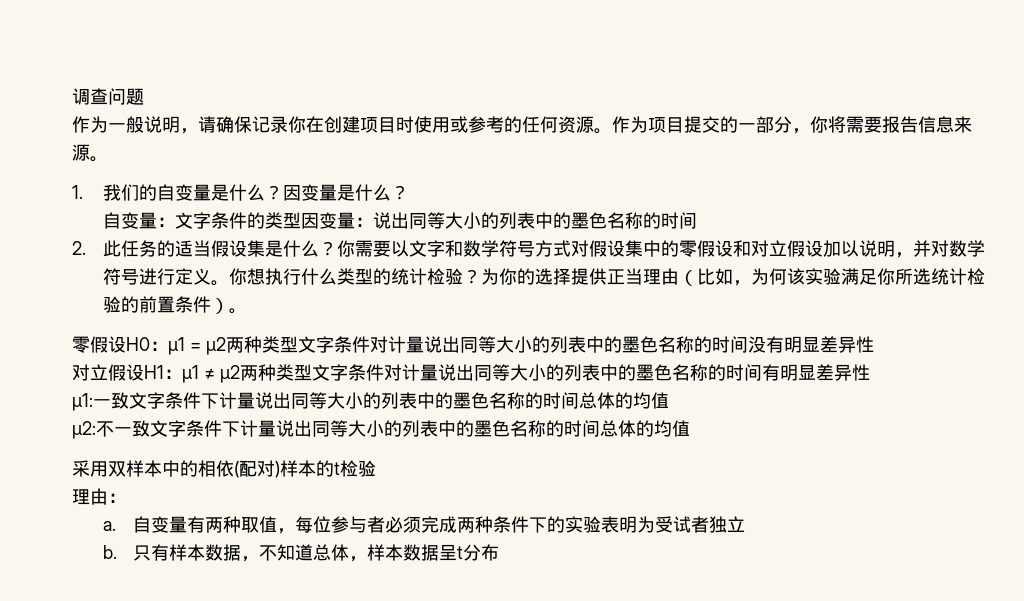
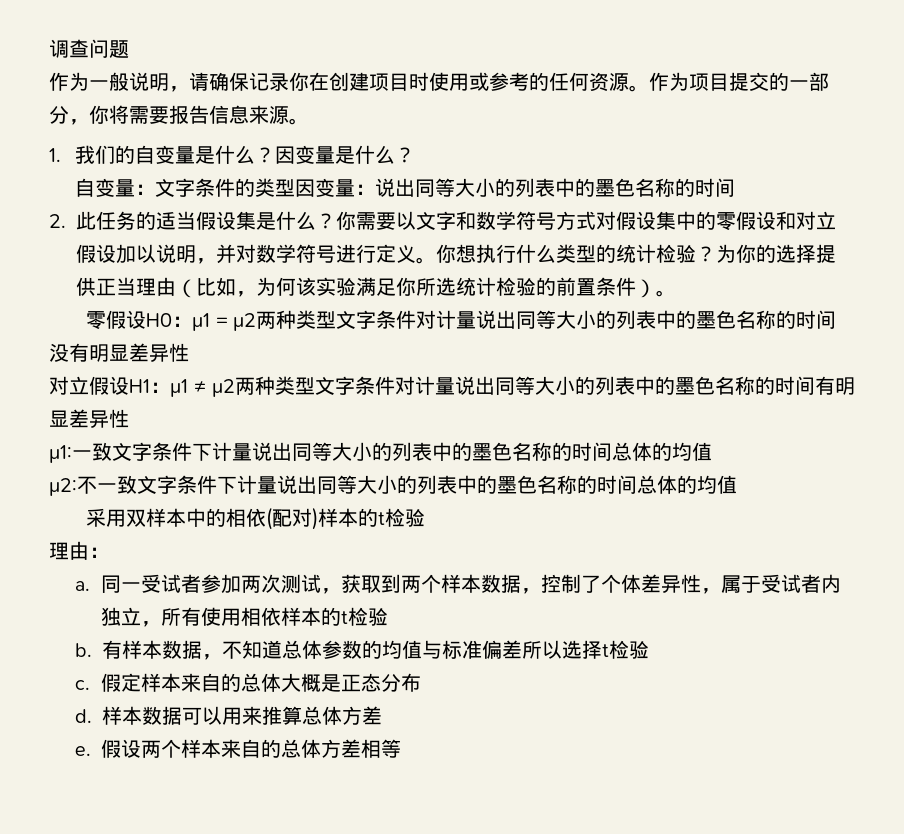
[133,516,746,534] 自变量有两种取值，每位参与者必须完成两种条件下的实验表明为受试者独立 -> [100,574,841,594] [100,607,388,627] 同一受试者参加两次测试，获取到两个样本数据，控制了个体差异性，属于受试者内独立，所有使用相依样本的t检验
[133,545,152,561] 只 -> (92, 650) none
[349,544,500,562] ，样本数据呈t分布 -> [321,640,649,659] [74,673,421,692] [74,706,382,725] [74,739,401,758] 参数的均值与标准偏差所以选择t检验 // c.假定样本来自的总体大概是正态分布 // d.样本数据可以用来推算总体方差 // e.假设两个样本来自的总体方差相等

